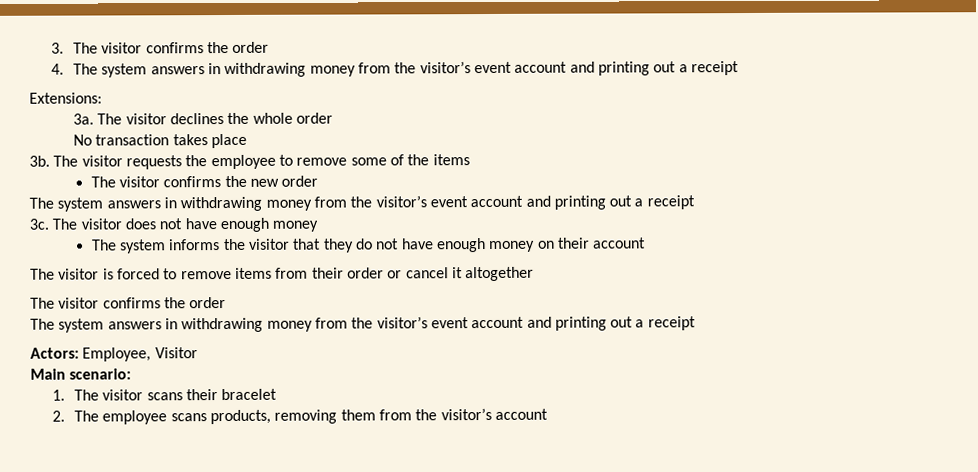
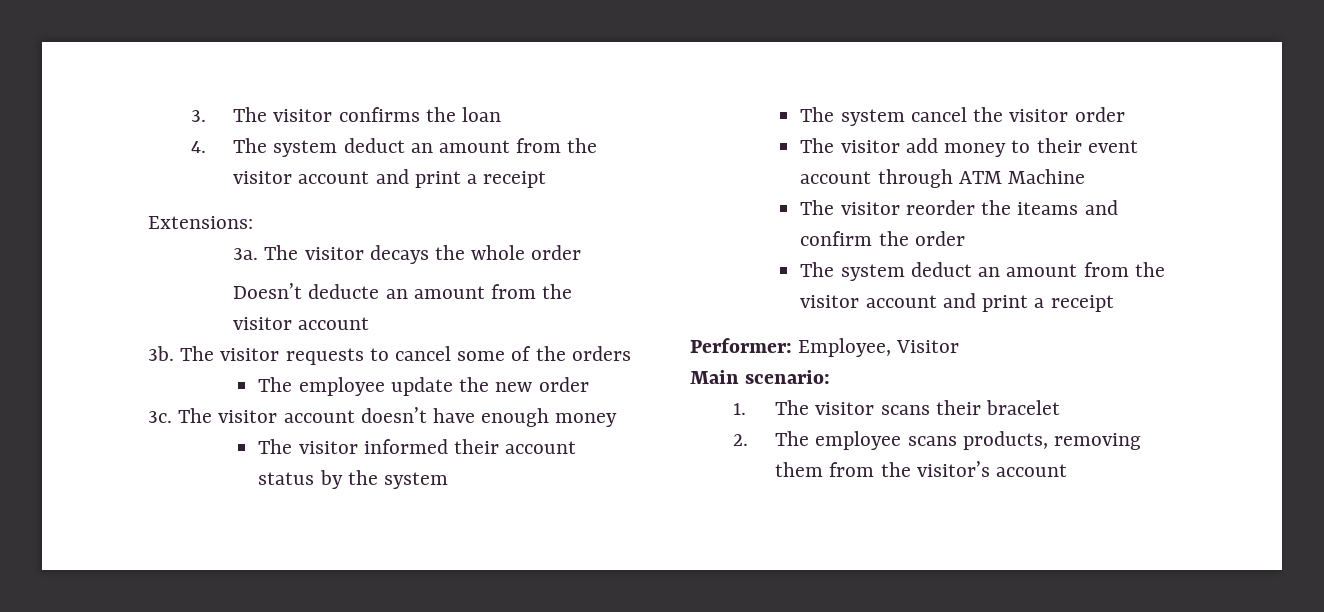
[232,41,270,53] order -> [462,107,502,122] loan
[150,61,677,78] answers in withdrawing money from the visitor’s event account and printing out -> [343,138,598,153] [233,169,461,188] deduct an amount from the visitor account and print
[170,113,225,125] declines -> [369,245,429,264] decays
[73,133,248,149] No transaction takes place -> [233,283,573,299] [233,317,370,330] Doesn’t deducte an amount from the visitor account
[185,154,348,170] the employee to remove -> [369,346,452,361] to cancel
[432,154,470,166] [90,176,222,188] items // The visitor confirms -> [571,346,631,361] [258,377,453,396] orders // The employee update
[29,195,695,212] // The system answers in withdrawing money from the visitor’s event account and printing out a receipt -> (589, 384) none
[124,218,183,230] does not -> [283,407,427,423] account doesn’t
[120,237,647,254] [30,266,535,282] [30,297,227,309] [30,316,696,333] [30,347,79,359] system informs the visitor that they do not have enough money on their account // The visitor is forced to remove items from their order or cancel it altogether // The visitor confirms the order // The system answers in withdrawing money from the visitor’s event account and printing out a receipt // Actors: -> [298,439,577,454] [258,470,449,489] [800,107,1125,126] [800,138,1138,157] [800,169,1086,188] [800,200,1118,215] [800,231,965,246] [800,262,1165,281] [800,293,1114,312] [690,338,792,353] visitor informed their account status by the system // The system cancel the visitor order // The visitor add money to their event account through ATM Machine // The visitor reorder the iteams and confirm the order // The system deduct an amount from the visitor account and print a receipt // Performer:

